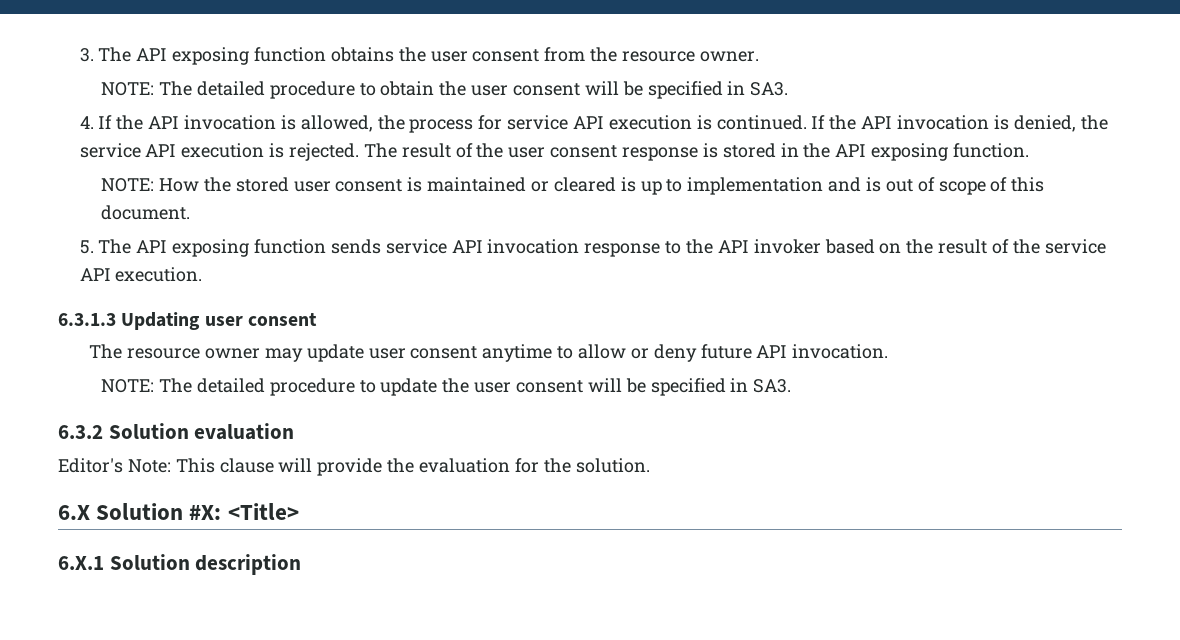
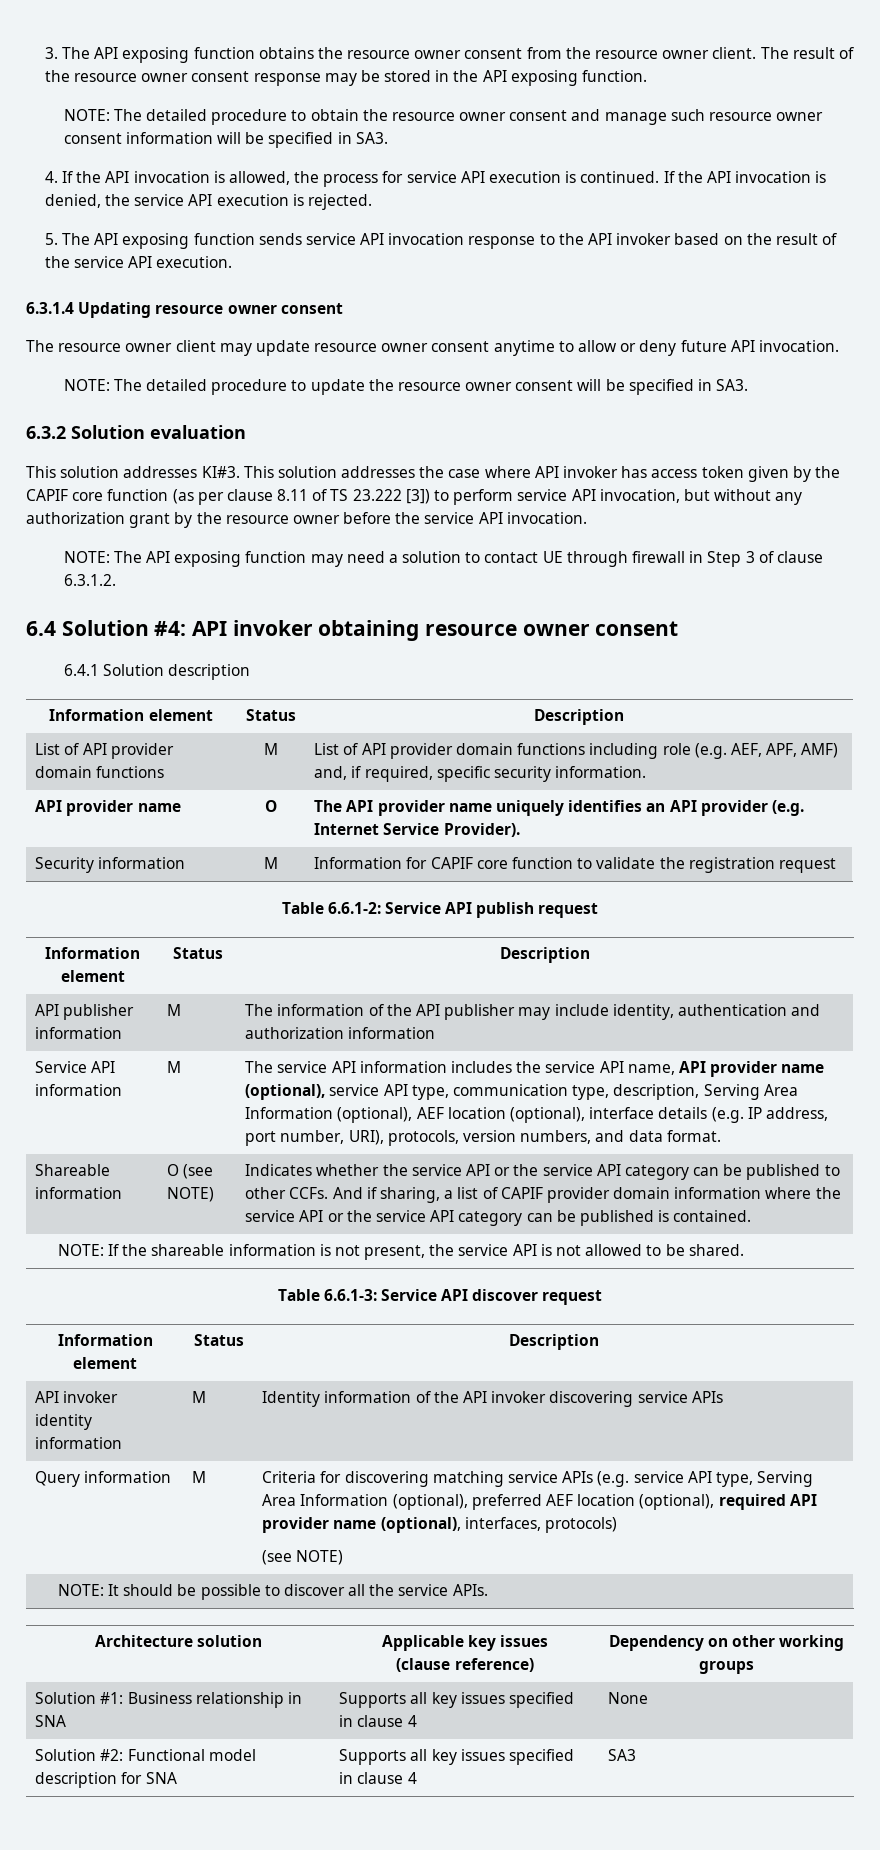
[430,51,468,62] user -> [347,50,462,59] resource owner
[699,51,759,62] owner. -> [662,47,854,59] [44,70,648,86] owner client. The result of the resource owner consent response may be stored in the API exposing function.
[471,83,581,96] user consent -> [391,109,824,125] [63,132,213,144] resource owner consent and manage such resource owner consent information
[363,143,1030,161] [101,177,1045,195] [101,205,191,220] The result of the user consent response is stored in the API exposing function. // NOTE: How the stored user consent is maintained or cleared is up to implementation and is out of scope of this document. -> (372, 202) none
[58,312,243,330] 6.3.1.3 Updating user -> [26,302,277,318] 6.3.1.4 Updating resource owner
(260, 353) none -> [175,340,216,352] client
[368,348,406,359] user -> [314,343,429,352] resource owner
[474,382,512,393] user -> [397,382,513,391] resource owner
[58,458,650,476] [58,503,299,520] [58,554,302,575] Editor's Note: This clause will provide the evaluation for the solution. // 6.X Solution #X: <Title> // 6.X.1 Solution description -> [26,466,841,482] [26,489,803,505] [26,512,587,528] [63,551,823,567] [63,574,116,586] [26,620,679,641] [63,664,250,680] [49,709,213,721] [245,709,296,721] [534,709,624,725] [35,743,174,759] [35,766,165,778] [263,743,278,755] [314,743,839,759] [314,766,647,782] [35,800,181,816] [264,800,277,812] [314,800,804,816] [314,823,520,837] [35,857,186,873] [263,857,278,869] [314,857,836,873] [281,902,599,918] [45,947,140,959] [60,970,125,982] [172,947,223,959] [500,947,590,963] [35,1004,135,1020] [35,1027,123,1039] [167,1004,182,1016] [245,1004,821,1020] [245,1027,436,1039] [35,1061,116,1073] [35,1084,123,1096] [167,1061,182,1073] [245,1061,825,1077] [245,1084,798,1100] [245,1107,828,1123] [245,1130,721,1146] [35,1164,111,1176] [35,1187,123,1199] [167,1164,214,1179] [167,1187,215,1202] [245,1164,840,1180] [245,1187,841,1203] [245,1210,752,1226] [57,1244,744,1260] [277,1289,603,1305] [57,1334,153,1346] [73,1357,137,1369] [193,1334,244,1346] [508,1334,599,1350] [35,1391,119,1403] [35,1414,93,1430] [35,1437,123,1449] [192,1391,207,1403] [262,1391,723,1407] [35,1471,172,1487] [192,1471,207,1483] [262,1471,814,1487] [262,1494,817,1510] [262,1517,617,1533] [262,1550,344,1565] [57,1584,488,1600] [94,1635,263,1647] [381,1635,549,1651] [396,1658,534,1672] [608,1635,845,1651] [698,1661,754,1674] [35,1692,302,1708] [35,1715,67,1727] [339,1692,574,1708] [339,1715,417,1727] [608,1692,649,1704] [35,1749,256,1761] [35,1772,177,1788] [339,1749,574,1765] [339,1772,417,1784] [608,1749,637,1761] This solution addresses KI#3. This solution addresses the case where API invoker has access token given by the CAPIF core function (as per clause 8.11 of TS 23.222 [3]) to perform service API invocation, but without any authorization grant by the resource owner before the service API invocation. // NOTE: The API exposing function may need a solution to contact UE through firewall in Step 3 of clause 6.3.1.2. // 6.4 Solution #4: API invoker obtaining resource owner consent // 6.4.1 Solution description // Information element | Status | Description // List of API provider domain functions | M | List of API provider domain functions including role (e.g. AEF, APF, AMF) and, if required, specific security information. // API provider name | O | The API provider name uniquely identifies an API provider (e.g. Internet Service Provider). // Security information | M | Information for CAPIF core function to validate the registration request // Table 6.6.1-2: Service API publish request // Information element | Status | Description // API publisher information | M | The information of the API publisher may include identity, authentication and authorization information // Service API information | M | The service API information includes the service API name, API provider name (optional), service API type, communication type, description, Serving Area Information (optional), AEF location (optional), interface details (e.g. IP address, port number, URI), protocols, version numbers, and data format. // Shareable information | O (see NOTE) | Indicates whether the service API or the service API category can be published to other CCFs. And if sharing, a list of CAPIF provider domain information where the service API or the service API category can be published is contained. // NOTE: If the shareable information is not present, the service API is not allowed to be shared. // Table 6.6.1-3: Service API discover request // Information element | Status | Description // API invoker identity information | M | Identity information of the API invoker discovering service APIs // Query information | M | Criteria for discovering matching service APIs (e.g. service API type, Serving Area Information (optional), preferred AEF location (optional), required API provider name (optional), interfaces, protocols) // (see NOTE) // NOTE: It should be possible to discover all the service APIs. // Architecture solution | Applicable key issues // (clause reference) | Dependency on other working groups // Solution #1: Business relationship in SNA | Supports all key issues specified in clause 4 | None // Solution #2: Functional model description for SNA | Supports all key issues specified in clause 4 | SA3

